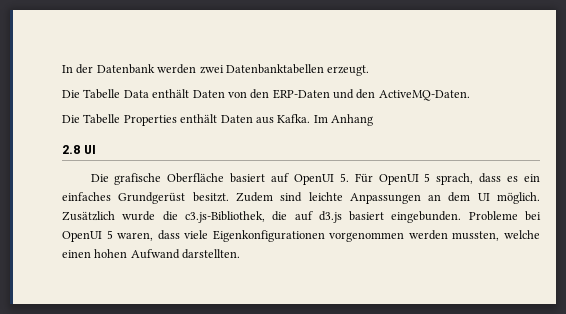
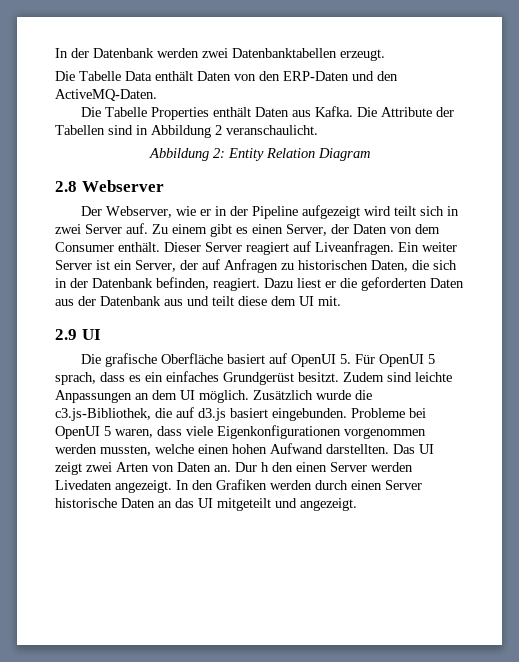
[313,114,373,126] [62,145,80,154] Im Anhang // 2.8 -> [356,107,454,117] [55,125,318,138] [148,148,370,161] [55,180,164,192] [80,205,459,219] [55,223,440,237] [55,241,457,255] [55,259,457,273] [55,277,464,291] [55,296,341,306] [55,329,77,340] Die Attribute der Tabellen sind in Abbildung 2 veranschaulicht. // Abbildung 2: Entity Relation Diagram // 2.8 Webserver // Der Webserver, wie er in der Pipeline aufgezeigt wird teilt sich in zwei Server auf. Zu einem gibt es einen Server, der Daten von dem Consumer enthält. Dieser Server reagiert auf Liveanfragen. Ein weiter Server ist ein Server, der auf Anfragen zu historischen Daten, die sich in der Datenbank befinden, reagiert. Dazu liest er die geforderten Daten aus der Datenbank aus und teilt diese dem UI mit. // 2.9
(241, 254) none -> [393,444,434,454] [55,462,413,475] [55,479,422,493] [55,498,357,511] Das UI zeigt zwei Arten von Daten an. Dur h den einen Server werden Livedaten angezeigt. In den Grafiken werden durch einen Server historische Daten an das UI mitgeteilt und angezeigt.

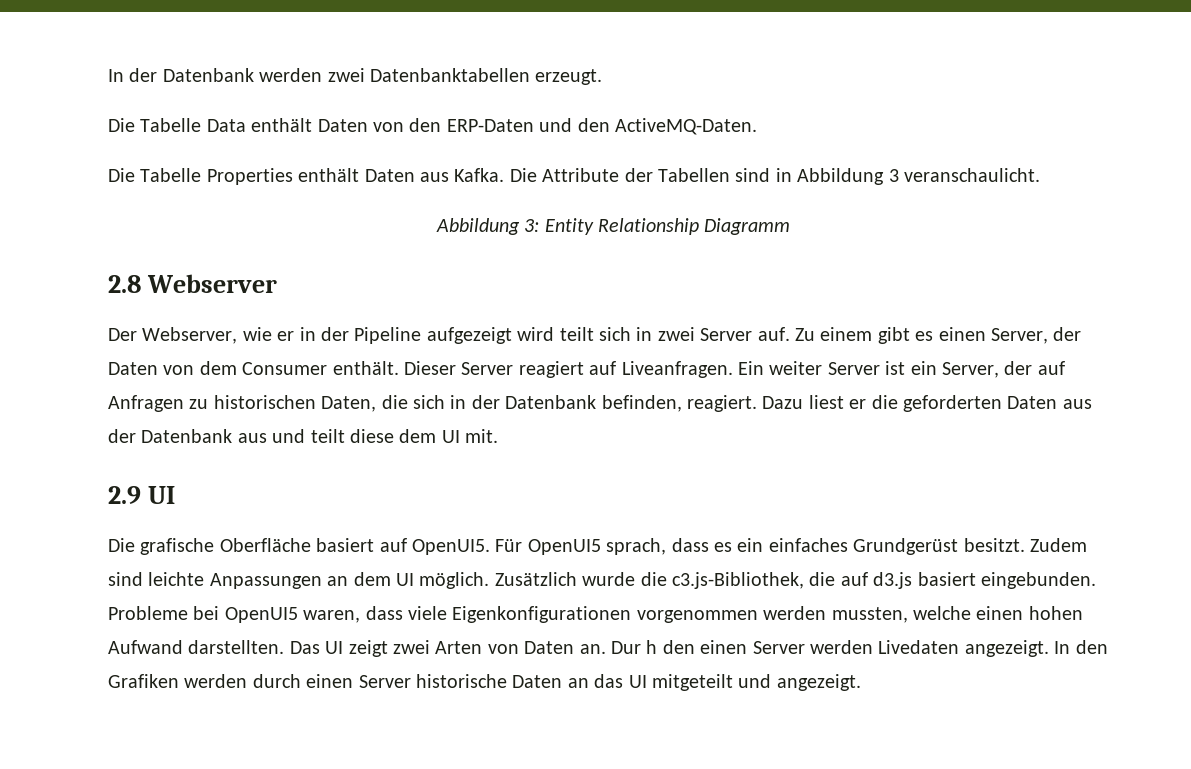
[215,125,222,135] 2 -> [888,169,899,182] 3
[212,148,370,161] 2: Entity Relation Diagram -> [524,218,791,235] 3: Entity Relationship Diagramm
[290,354,435,367] OpenUI 5. Für OpenUI 5 -> [412,539,601,555] OpenUI5. Für OpenUI5
[55,426,111,439] OpenUI 5 -> [224,607,298,623] OpenUI5

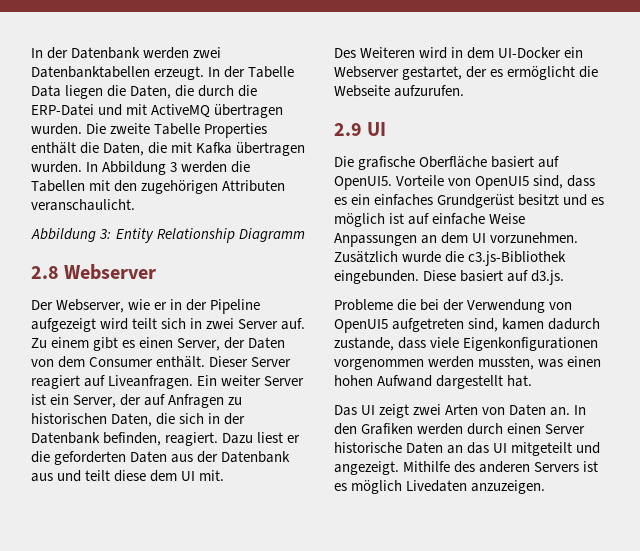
[108,118,757,135] [108,168,899,185] // Die Tabelle Data enthält Daten von den ERP-Daten und den ActiveMQ-Daten. // Die Tabelle Properties enthält Daten aus Kafka. Die Attribute der Tabellen sind in Abbildung 3 -> [208,66,295,78] [31,85,258,99] [31,104,284,118] [31,123,268,138] [31,142,306,156] [31,161,251,175] [31,180,286,194] In der Tabelle Data liegen die Daten, die durch die ERP-Datei und mit ActiveMQ übertragen wurden. Die zweite Tabelle Properties enthält die Daten, die mit Kafka übertragen wurden. In Abbildung 3 werden die Tabellen mit den zugehörigen Attributen
(499, 436) none -> [334,47,584,59] [334,66,599,80] [334,85,465,97] // Des Weiteren wird in dem UI-Docker ein Webserver gestartet, der es ermöglicht die Webseite aufzurufen.
[495,538,667,555] Für OpenUI5 sprach, -> [396,175,564,190] Vorteile von OpenUI5 sind,
[963,538,1087,552] [108,572,205,586] besitzt. Zudem sind leichte -> [518,194,605,206] [334,213,526,227] besitzt und es möglich ist auf einfache Weise
[419,572,490,589] möglich. -> [490,232,579,243] vorzunehmen.
[671,572,1096,589] [108,606,361,623] c3.js-Bibliothek, die auf d3.js basiert eingebunden. Probleme bei OpenUI5 waren, -> [468,251,567,266] [334,270,565,285] [334,299,573,313] [334,318,601,333] [334,337,394,351] c3.js-Bibliothek eingebunden. Diese basiert auf d3.js. // Probleme die bei der Verwendung von OpenUI5 aufgetreten sind, kamen dadurch zustande,
[912,606,971,620] welche -> [538,359,564,368] was
[188,640,285,654] darstellten. -> [436,375,533,389] dargestellt hat. //
[610,640,1049,657] Dur h den einen Server werden Livedaten angezeigt. -> (571, 411) none
(861, 682) none -> [403,461,599,473] [334,480,546,494] Mithilfe des anderen Servers ist es möglich Livedaten anzuzeigen.

